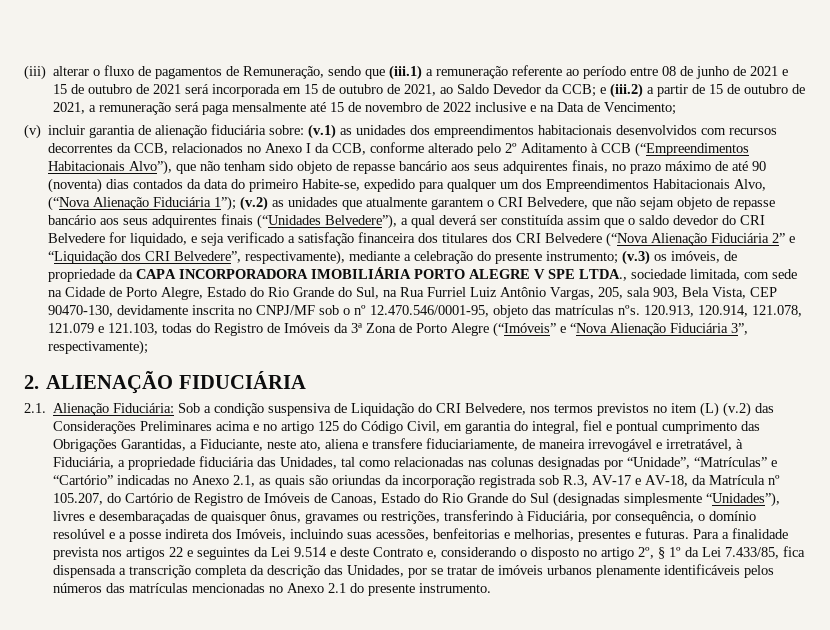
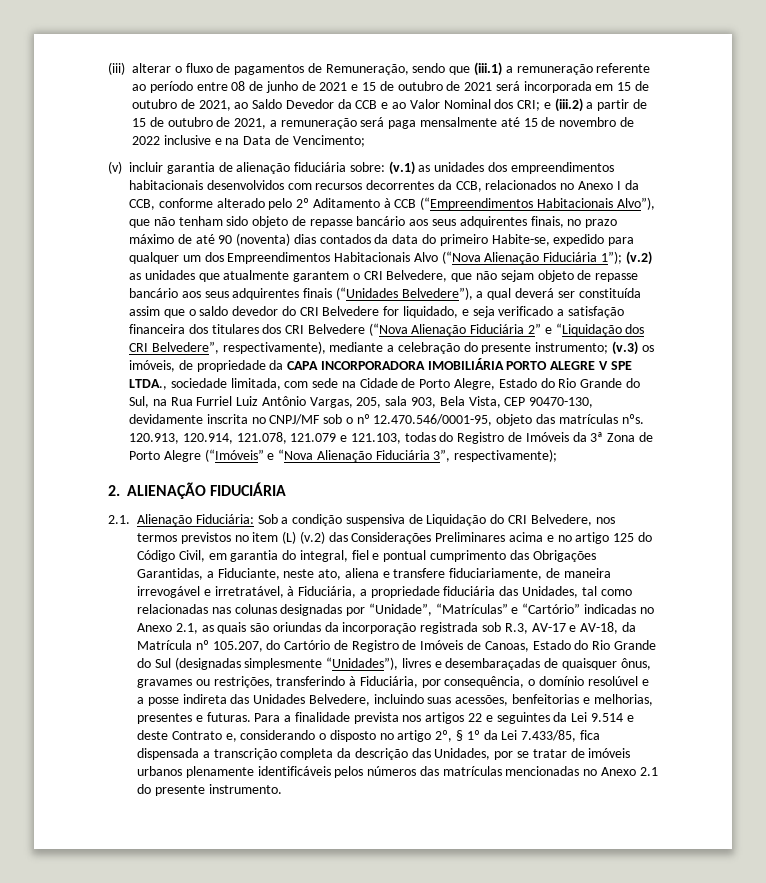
[562,84,597,97] CCB; -> [355,99,541,111] CCB e ao Valor Nominal dos CRI;
[734,179,767,191] Alvo, -> [413,252,438,262] Alvo
[212,529,287,541] dos Imóveis, -> [230,694,370,706] das Unidades Belvedere,

